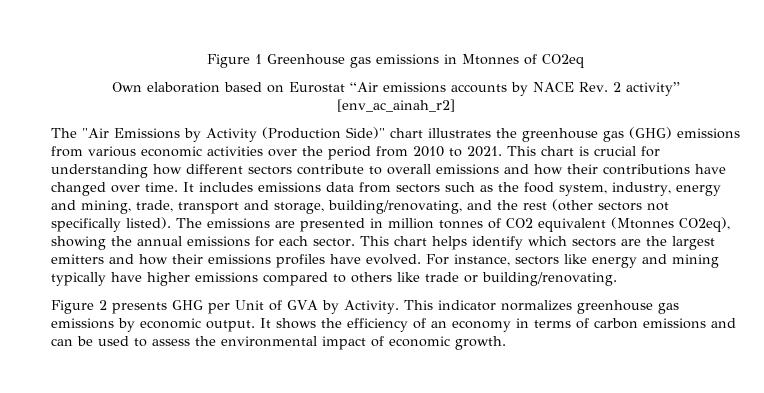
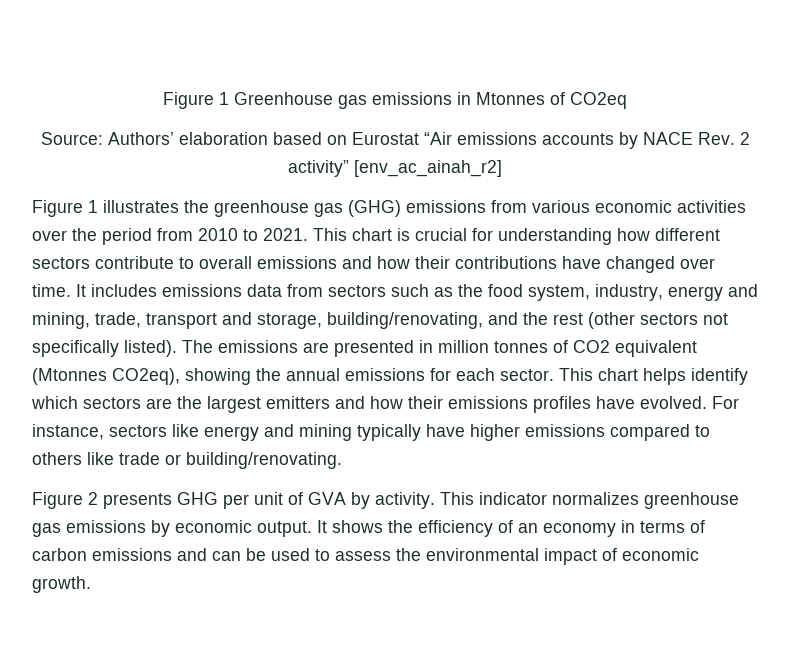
[111,82,142,92] Own -> [40,132,174,145] Source: Authors’
[51,127,423,142] The "Air Emissions by Activity (Production Side)" chart -> [32,200,98,217] Figure 1
[235,300,264,310] Unit -> [254,492,283,505] unit
[343,300,399,314] Activity. -> [375,492,435,509] activity.

